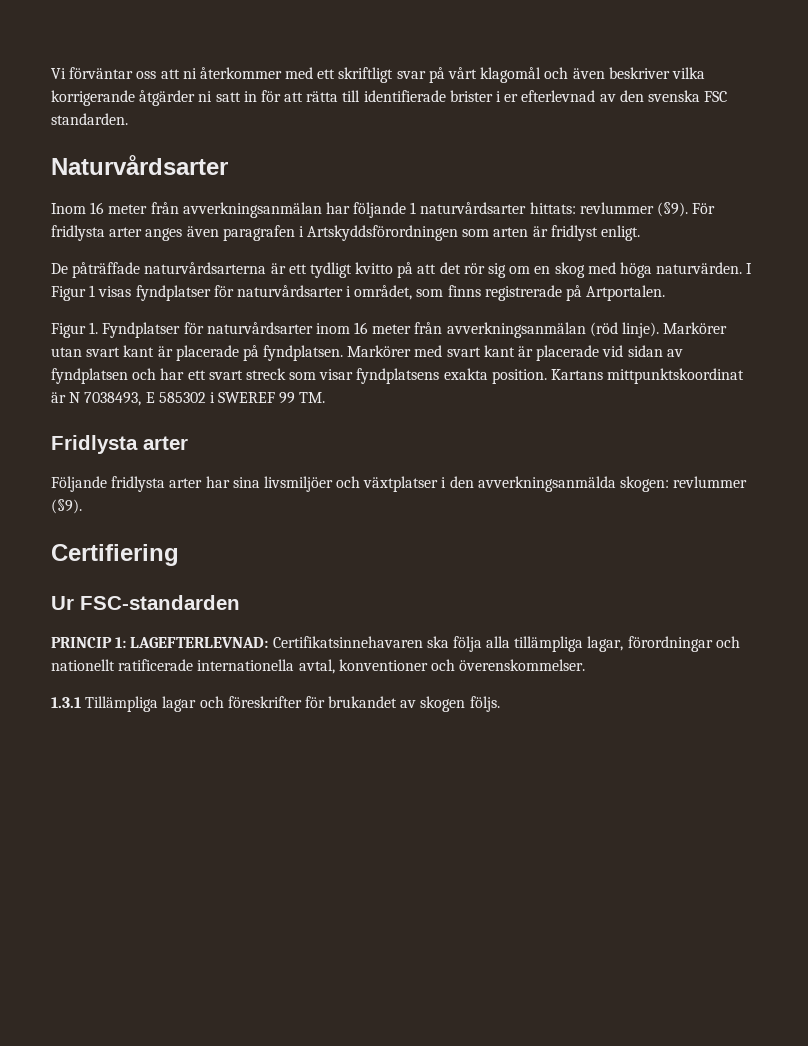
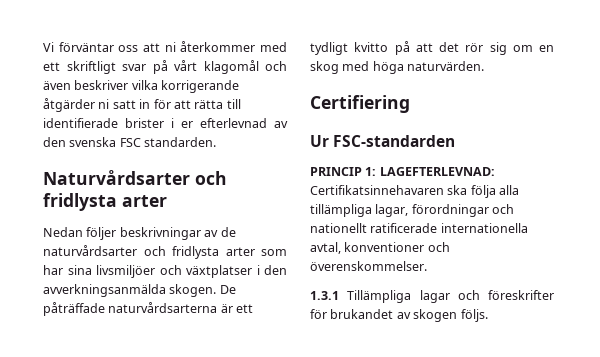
[51,202,716,218] [51,225,641,241] // Inom 16 meter från avverkningsanmälan har följande 1 naturvårdsarter hittats: revlummer (§9). För fridlysta arter anges även paragrafen i Artskyddsförordningen som arten är fridlyst enligt. // -> [195,171,227,185] [43,193,167,211] [43,227,236,240] [43,245,287,259] [43,265,287,278] [43,284,217,297] och fridlysta arter // Nedan följer beskrivningar av de naturvårdsarter och fridlysta arter som har sina livsmiljöer och växtplatser i den avverkningsanmälda skogen.
[746,263,753,274] [51,285,666,301] [51,322,728,338] [51,345,683,361] [51,368,745,384] [51,392,326,406] [51,435,188,454] [51,476,748,492] [51,499,82,514] I Figur 1 visas fyndplatser för naturvårdsarter i området, som finns registrerade på Artportalen. // Figur 1. Fyndplatser för naturvårdsarter inom 16 meter från avverkningsanmälan (röd linje). Markörer utan svart kant är placerade på fyndplatsen. Markörer med svart kant är placerade vid sidan av fyndplatsen och har ett svart streck som visar fyndplatsens exakta position. Kartans mittpunktskoordinat är N 7038493, E 585302 i SWEREF 99 TM. // Fridlysta arter // Följande fridlysta arter har sina livsmiljöer och växtplatser i den avverkningsanmälda skogen: revlummer (§9). -> (485, 66) none

